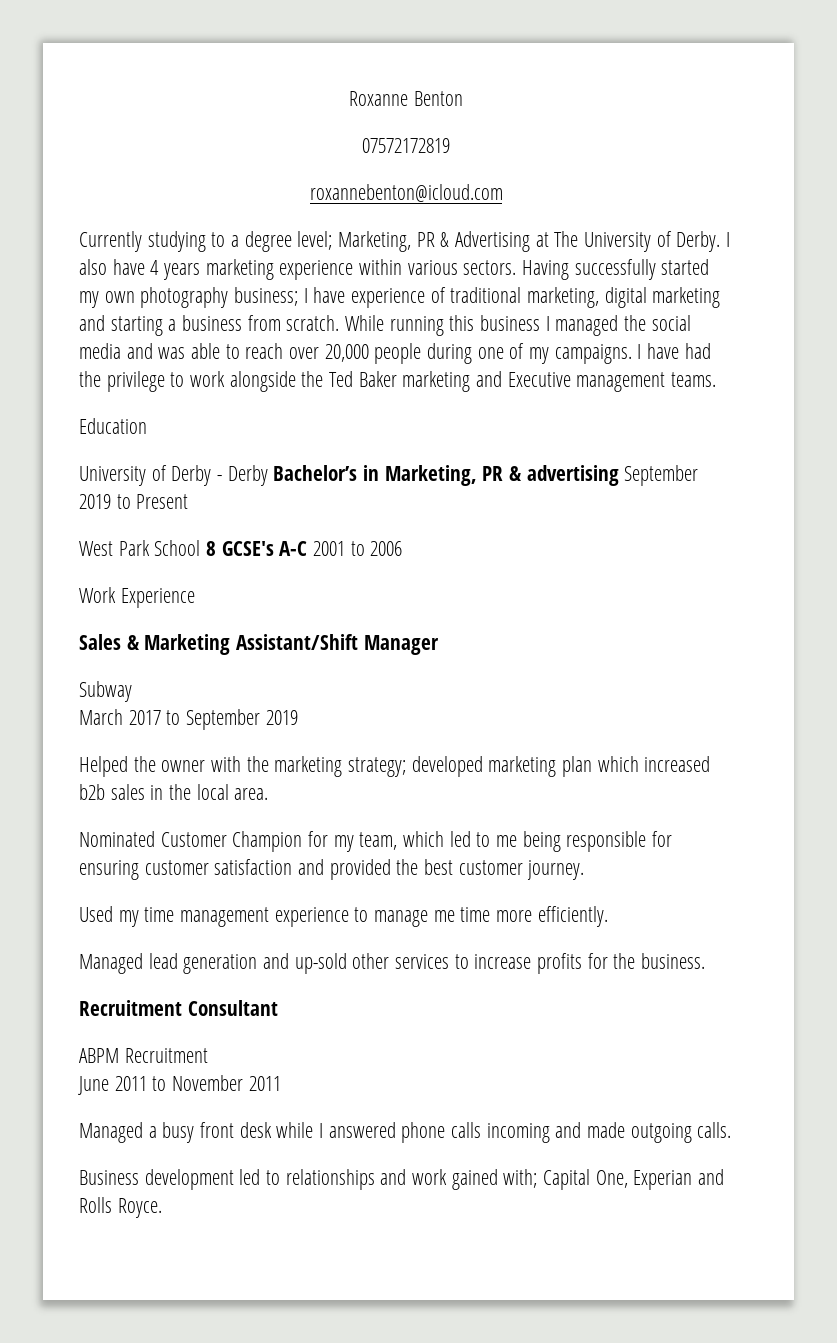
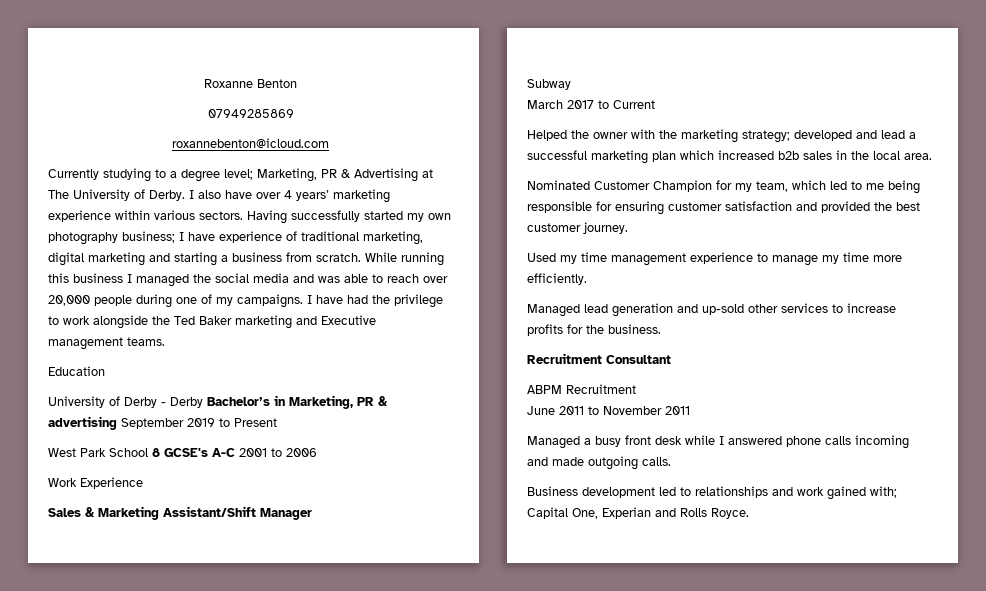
[362,138,450,153] 07572172819 -> [207,109,294,118] 07949285869
[150,260,201,280] 4 years -> [256,190,329,201] over 4 years’
[186,709,298,730] September 2019 -> [613,100,655,109] Current
(483, 766) none -> [856,130,916,139] [527,150,587,160] and lead a successful
[433,910,455,922] me -> [822,255,839,264] my

